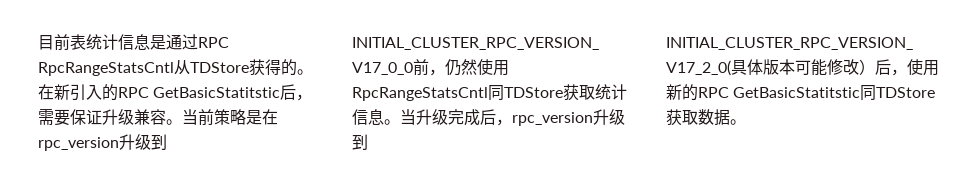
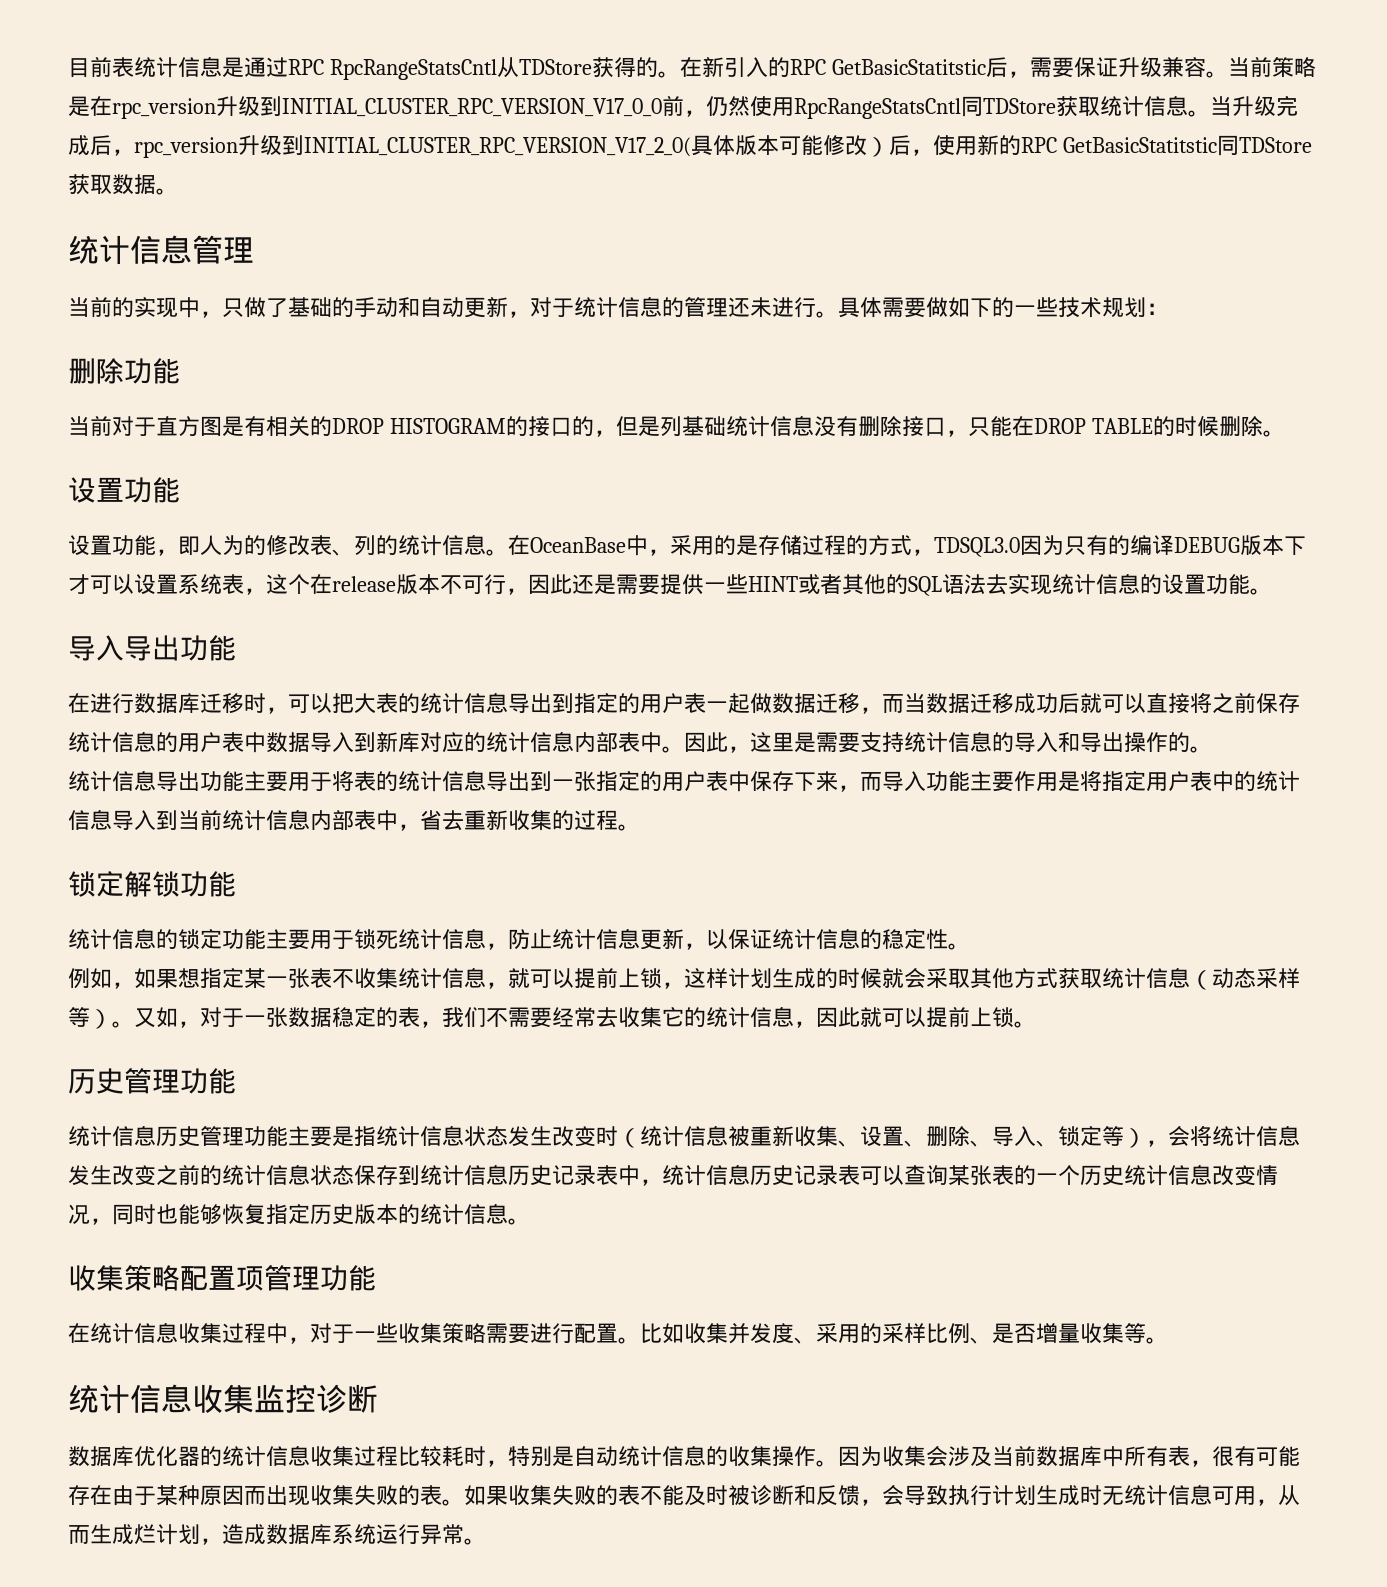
(746, 122) none -> [68,235,254,265] [68,296,1168,318] [68,358,180,384] [68,415,1285,437] [68,477,180,503] [68,534,1306,557] [68,573,1272,596] [68,635,236,661] [68,692,1300,714] [68,731,1212,753] [68,770,1300,792] [68,809,640,831] [68,871,236,897] [68,928,970,950] [68,967,1300,990] [68,1006,1036,1029] [68,1068,236,1094] [68,1125,1300,1148] [68,1164,1278,1186] [68,1203,530,1225] [68,1265,376,1291] [68,1322,1168,1344] [68,1384,378,1414] [68,1445,1300,1467] [68,1484,1300,1506] [68,1524,486,1545] // 统计信息管理 // 当前的实现中，只做了基础的手动和自动更新，对于统计信息的管理还未进行。具体需要做如下的一些技术规划： // 删除功能 // 当前对于直方图是有相关的DROP HISTOGRAM的接口的，但是列基础统计信息没有删除接口，只能在DROP TABLE的时候删除。 // 设置功能 // 设置功能，即人为的修改表、列的统计信息。在OceanBase中，采用的是存储过程的方式，TDSQL3.0因为只有的编译DEBUG版本下才可以设置系统表，这个在release版本不可行，因此还是需要提供一些HINT或者其他的SQL语法去实现统计信息的设置功能。 // 导入导出功能 // 在进行数据库迁移时，可以把大表的统计信息导出到指定的用户表一起做数据迁移，而当数据迁移成功后就可以直接将之前保存统计信息的用户表中数据导入到新库对应的统计信息内部表中。因此，这里是需要支持统计信息的导入和导出操作的。 // 统计信息导出功能主要用于将表的统计信息导出到一张指定的用户表中保存下来，而导入功能主要作用是将指定用户表中的统计信息导入到当前统计信息内部表中，省去重新收集的过程。 // 锁定解锁功能 // 统计信息的锁定功能主要用于锁死统计信息，防止统计信息更新，以保证统计信息的稳定性。 // 例如，如果想指定某一张表不收集统计信息，就可以提前上锁，这样计划生成的时候就会采取其他方式获取统计信息（动态采样等）。又如，对于一张数据稳定的表，我们不需要经常去收集它的统计信息，因此就可以提前上锁。 // 历史管理功能 // 统计信息历史管理功能主要是指统计信息状态发生改变时（统计信息被重新收集、设置、删除、导入、锁定等），会将统计信息发生改变之前的统计信息状态保存到统计信息历史记录表中，统计信息历史记录表可以查询某张表的一个历史统计信息改变情况，同时也能够恢复指定历史版本的统计信息。 // 收集策略配置项管理功能 // 在统计信息收集过程中，对于一些收集策略需要进行配置。比如收集并发度、采用的采样比例、是否增量收集等。 // 统计信息收集监控诊断 // 数据库优化器的统计信息收集过程比较耗时，特别是自动统计信息的收集操作。因为收集会涉及当前数据库中所有表，很有可能存在由于某种原因而出现收集失败的表。如果收集失败的表不能及时被诊断和反馈，会导致执行计划生成时无统计信息可用，从而生成烂计划，造成数据库系统运行异常。

